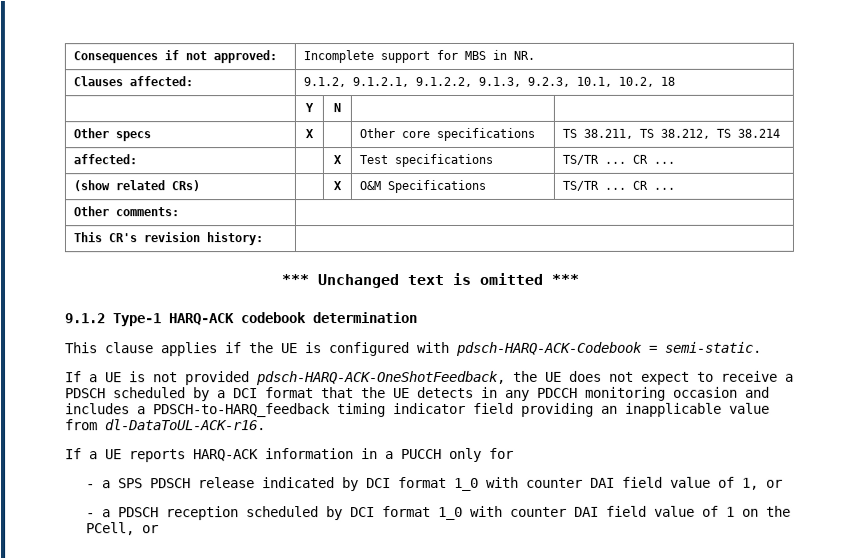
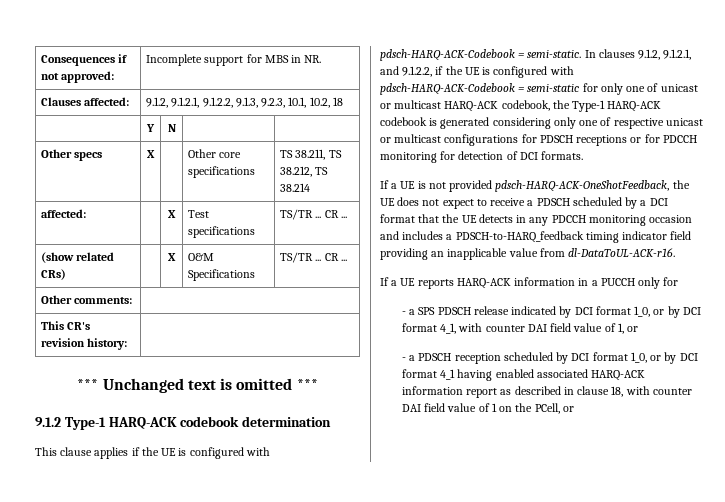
(762, 347) none -> [584,49,692,60] [380,66,574,78] [380,83,698,95] [380,100,662,112] [380,117,703,129] [380,134,697,146] [380,151,584,163] In clauses 9.1.2, 9.1.2.1, and 9.1.2.2, if the UE is configured with pdsch-HARQ-ACK-Codebook = semi-static for only one of unicast or multicast HARQ-ACK codebook, the Type-1 HARQ-ACK codebook is generated considering only one of respective unicast or multicast configurations for PDSCH receptions or for PDCCH monitoring for detection of DCI formats.
[454,477,480,491] 1_0 -> [634,306,701,318] [401,323,457,334] 1_0, or by DCI format 4_1,
[438,506,464,520] 1_0 -> [630,352,698,364] [401,369,646,381] [401,386,624,398] 1_0, or by DCI format 4_1 having enabled associated HARQ-ACK information report as described in clause 18,

